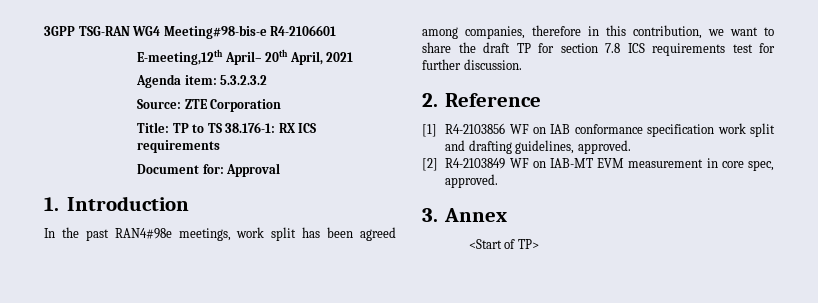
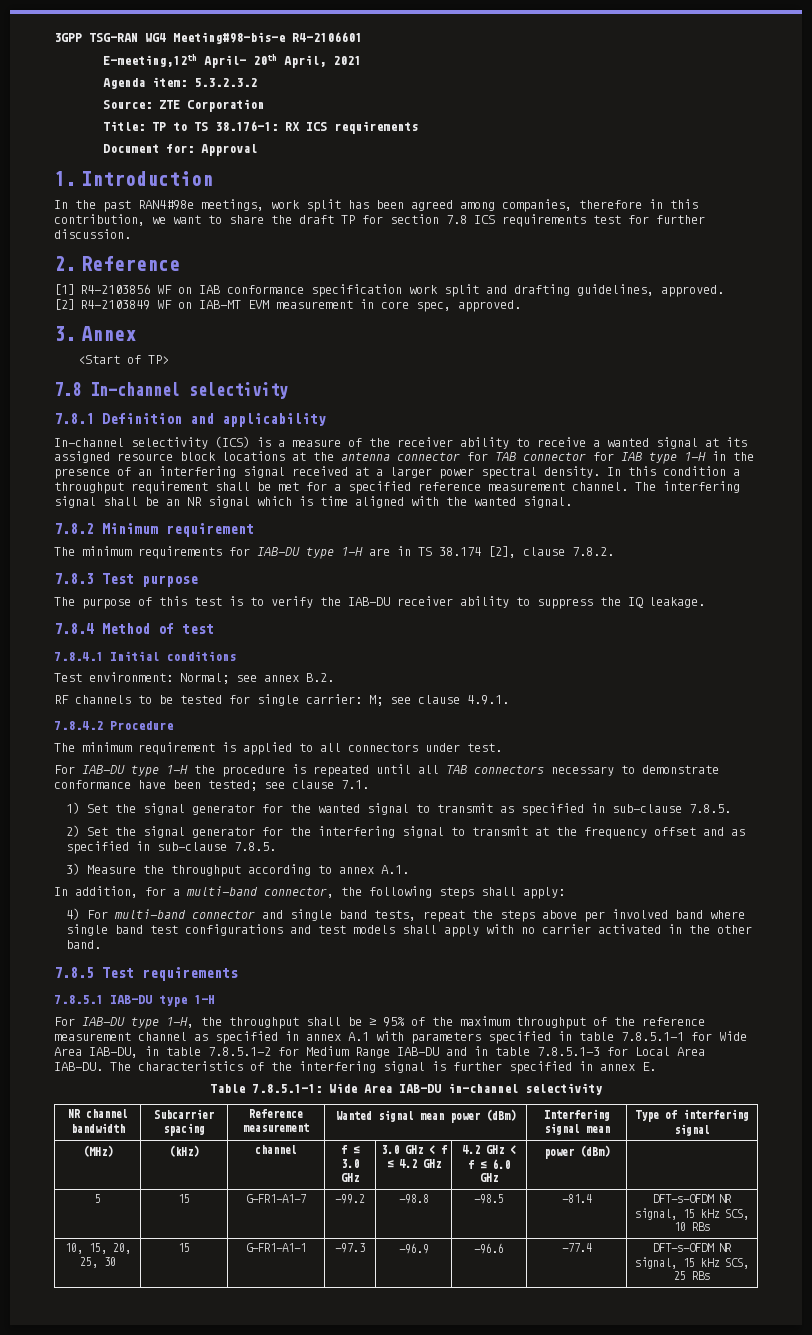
(539, 244) none -> [54,382,288,399] [54,413,326,427] [54,436,747,449] [54,451,754,464] [54,466,740,479] [54,481,740,494] [54,496,572,508] [54,523,254,537] [54,546,614,559] [54,573,198,587] [54,596,705,609] [54,623,214,634] [54,651,236,661] [54,672,334,684] [54,694,509,706] [54,721,173,730] [54,742,502,755] [54,764,719,777] [54,780,369,791] [66,802,732,816] [66,825,746,839] [66,841,277,854] [66,863,410,877] [54,886,565,899] [66,908,746,922] [66,924,753,937] [66,940,102,949] [54,967,238,981] [54,995,215,1007] [54,1016,705,1029] [54,1031,747,1044] [54,1046,705,1058] [54,1061,656,1074] [210,1083,602,1095] [67,1109,128,1118] [70,1123,125,1133] [154,1109,214,1119] [163,1123,205,1136] [249,1109,303,1118] [243,1123,309,1132] [335,1109,516,1123] [543,1109,610,1121] [543,1123,610,1135] [635,1109,749,1122] [674,1124,710,1136] [82,1145,113,1157] [169,1145,199,1157] [255,1145,297,1154] [341,1145,360,1154] [341,1159,359,1168] [341,1173,359,1182] [380,1145,447,1155] [386,1159,441,1168] [462,1145,516,1155] [468,1159,510,1169] [480,1173,498,1182] [543,1145,610,1159] [94,1194,101,1203] [178,1194,190,1203] [246,1194,306,1203] [335,1194,365,1204] [398,1194,429,1204] [474,1194,504,1204] [561,1194,592,1203] [653,1194,732,1203] [635,1208,749,1220] [674,1222,710,1231] [64,1243,131,1254] [79,1257,116,1268] [178,1243,190,1252] [246,1243,306,1252] [335,1243,365,1253] [398,1243,429,1254] [474,1243,504,1254] [561,1243,592,1252] [653,1243,732,1252] [635,1257,749,1269] [674,1271,710,1280] // 7.8 In-channel selectivity // 7.8.1 Definition and applicability // In-channel selectivity (ICS) is a measure of the receiver ability to receive a wanted signal at its assigned resource block locations at the antenna connector for TAB connector for IAB type 1-H in the presence of an interfering signal received at a larger power spectral density. In this condition a throughput requirement shall be met for a specified reference measurement channel. The interfering signal shall be an NR signal which is time aligned with the wanted signal. // 7.8.2 Minimum requirement // The minimum requirements for IAB-DU type 1-H are in TS 38.174 [2], clause 7.8.2. // 7.8.3 Test purpose // The purpose of this test is to verify the IAB-DU receiver ability to suppress the IQ leakage. // 7.8.4 Method of test // 7.8.4.1 Initial conditions // Test environment: Normal; see annex B.2. // RF channels to be tested for single carrier: M; see clause 4.9.1. // 7.8.4.2 Procedure // The minimum requirement is applied to all connectors under test. // For IAB-DU type 1-H the procedure is repeated until all TAB connectors necessary to demonstrate conformance have been tested; see clause 7.1. // 1) Set the signal generator for the wanted signal to transmit as specified in sub-clause 7.8.5. // 2) Set the signal generator for the interfering signal to transmit at the frequency offset and as specified in sub-clause 7.8.5. // 3) Measure the throughput according to annex A.1. // In addition, for a multi-band connector, the following steps shall apply: // 4) For multi-band connector and single band tests, repeat the steps above per involved band where single band test configurations and test models shall apply with no carrier activated in the other band. // 7.8.5 Test requirements // 7.8.5.1 IAB-DU type 1-H // For IAB-DU type 1-H, the throughput shall be ≥ 95% of the maximum throughput of the reference measurement channel as specified in annex A.1 with parameters specified in table 7.8.5.1-1 for Wide Area IAB-DU, in table 7.8.5.1-2 for Medium Range IAB-DU and in table 7.8.5.1-3 for Local Area IAB-DU. The characteristics of the interfering signal is further specified in annex E. // Table 7.8.5.1-1: Wide Area IAB-DU in-channel selectivity // NR channel bandwidth | Subcarrier spacing | Reference measurement | Wanted signal mean power (dBm) | Interfering signal mean | Type of interfering signal // (MHz) | (kHz) | channel | f ≤ 3.0 GHz | 3.0 GHz < f ≤ 4.2 GHz | 4.2 GHz < f ≤ 6.0 GHz | power (dBm) | // 5 | 15 | G-FR1-A1-7 | -99.2 | -98.8 | -98.5 | -81.4 | DFT-s-OFDM NR signal, 15 kHz SCS, 10 RBs // 10, 15, 20, 25, 30 | 15 | G-FR1-A1-1 | -97.3 | -96.9 | -96.6 | -77.4 | DFT-s-OFDM NR signal, 15 kHz SCS, 25 RBs

